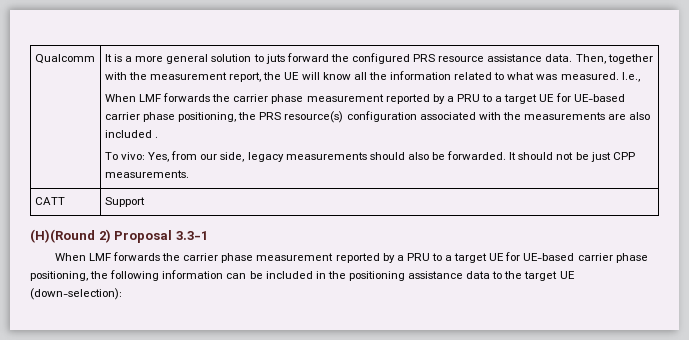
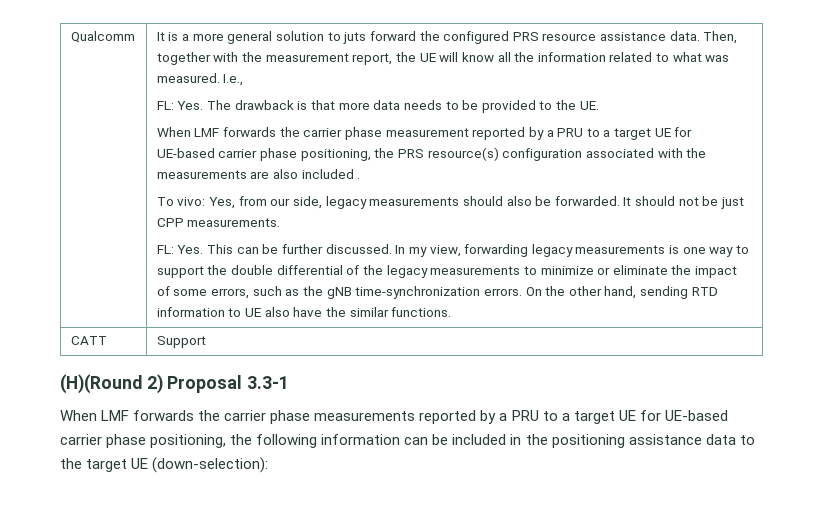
(640, 77) none -> [156,100,599,113] // FL: Yes. The drawback is that more data needs to be provided to the UE.
(189, 174) none -> [156,244,750,257] [156,265,738,278] [156,286,718,299] [156,307,452,317] // FL: Yes. This can be further discussed. In my view, forwarding legacy measurements is one way to support the double differential of the legacy measurements to minimize or eliminate the impact of some errors, such as the gNB time-synchronization errors. On the other hand, sending RTD information to UE also have the similar functions.
[256,253,334,261] measurement -> [314,411,416,421] measurements

